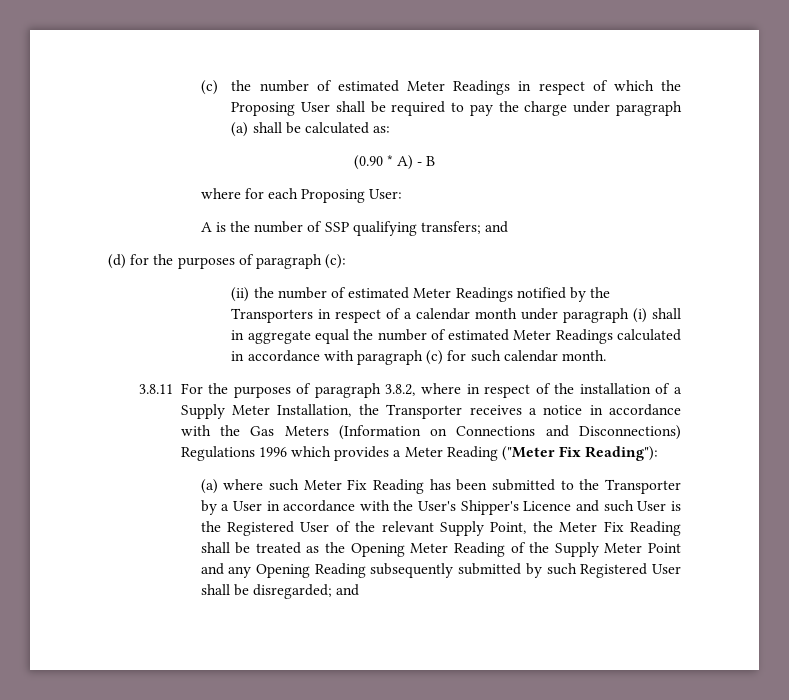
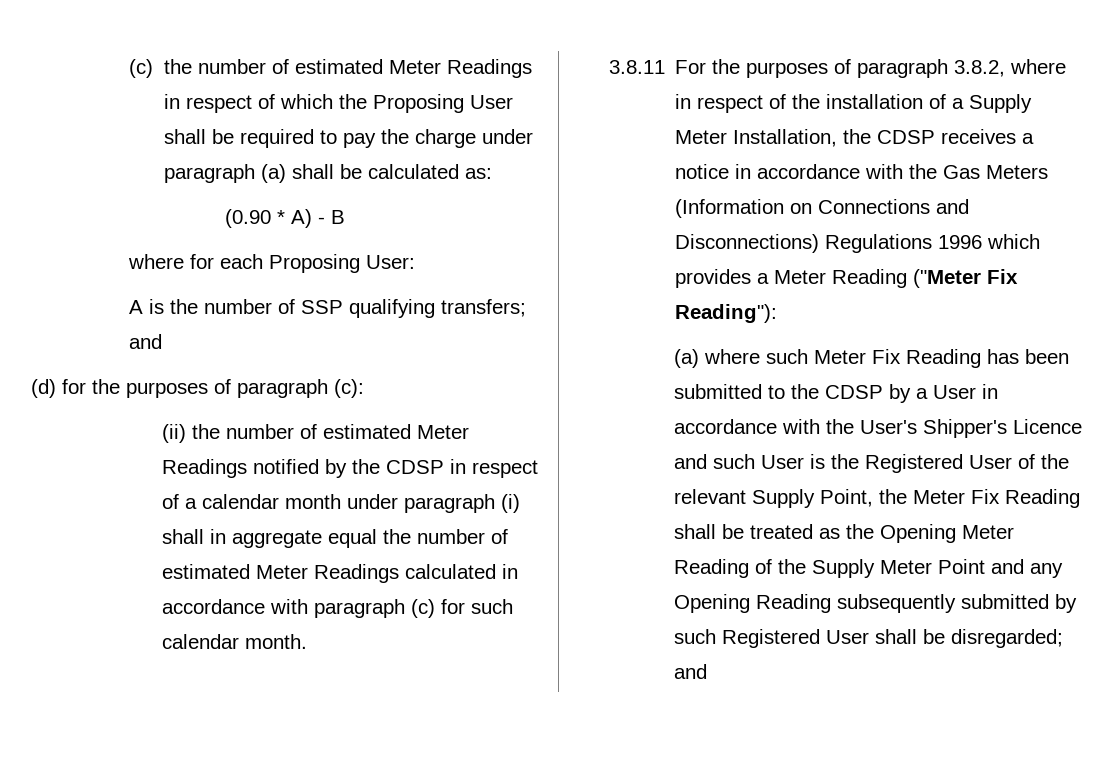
[231,308,314,323] Transporters -> [386,460,445,474] CDSP
[386,404,463,419] Transporter -> [877,130,936,144] CDSP
[605,479,681,494] Transporter -> [825,385,884,399] CDSP

